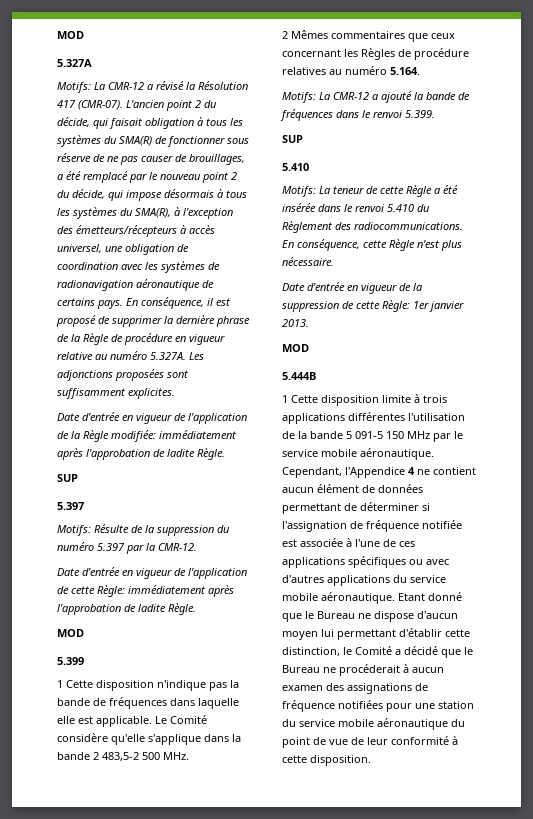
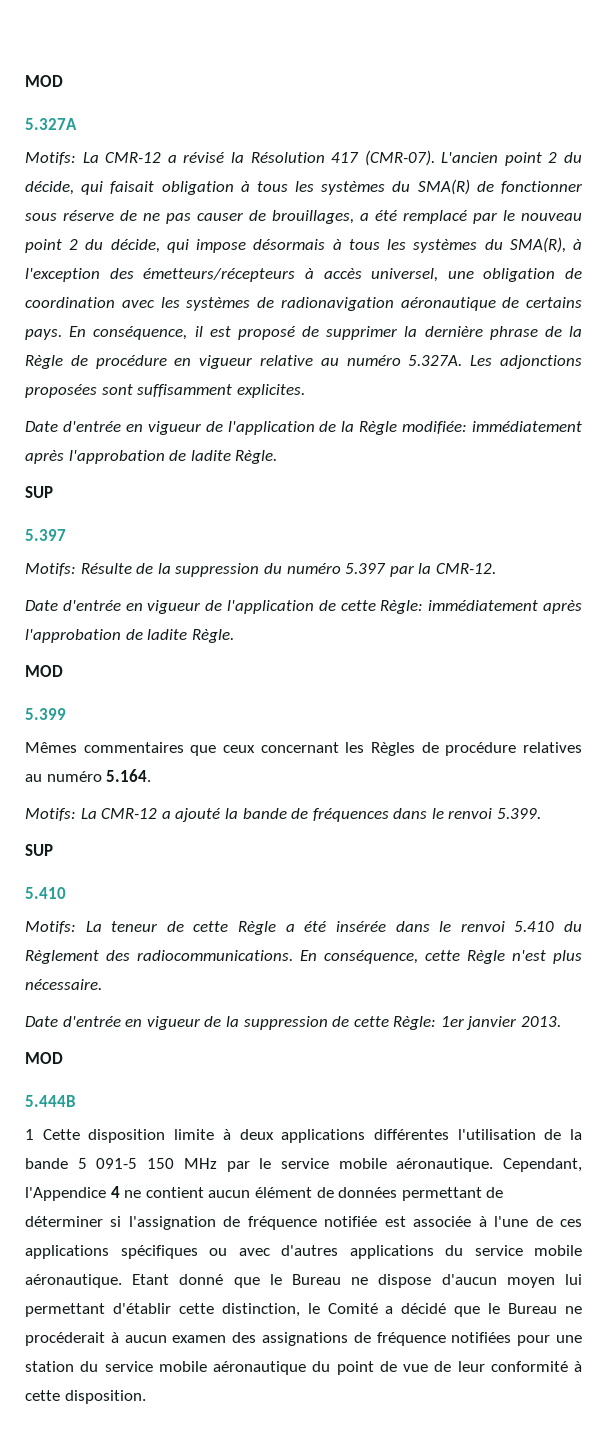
[57,680,239,691] [57,697,239,709] [57,715,207,727] [57,733,241,745] [57,752,189,761] [282,31,288,39] 1 Cette disposition n'indique pas la bande de fréquences dans laquelle elle est applicable. Le Comité considère qu'elle s'applique dans la bande 2 483,5-2 500 MHz. // 2 -> (66, 714) none
[423,395,447,403] trois -> [239,1129,274,1140] deux

